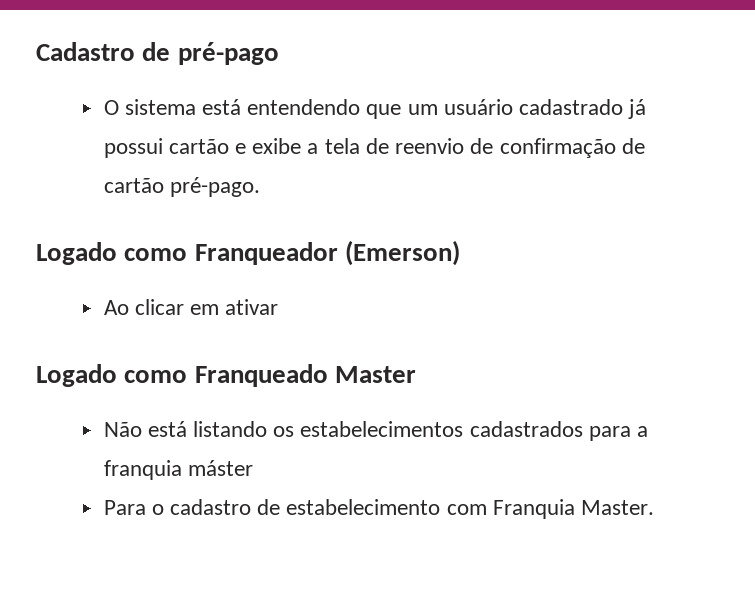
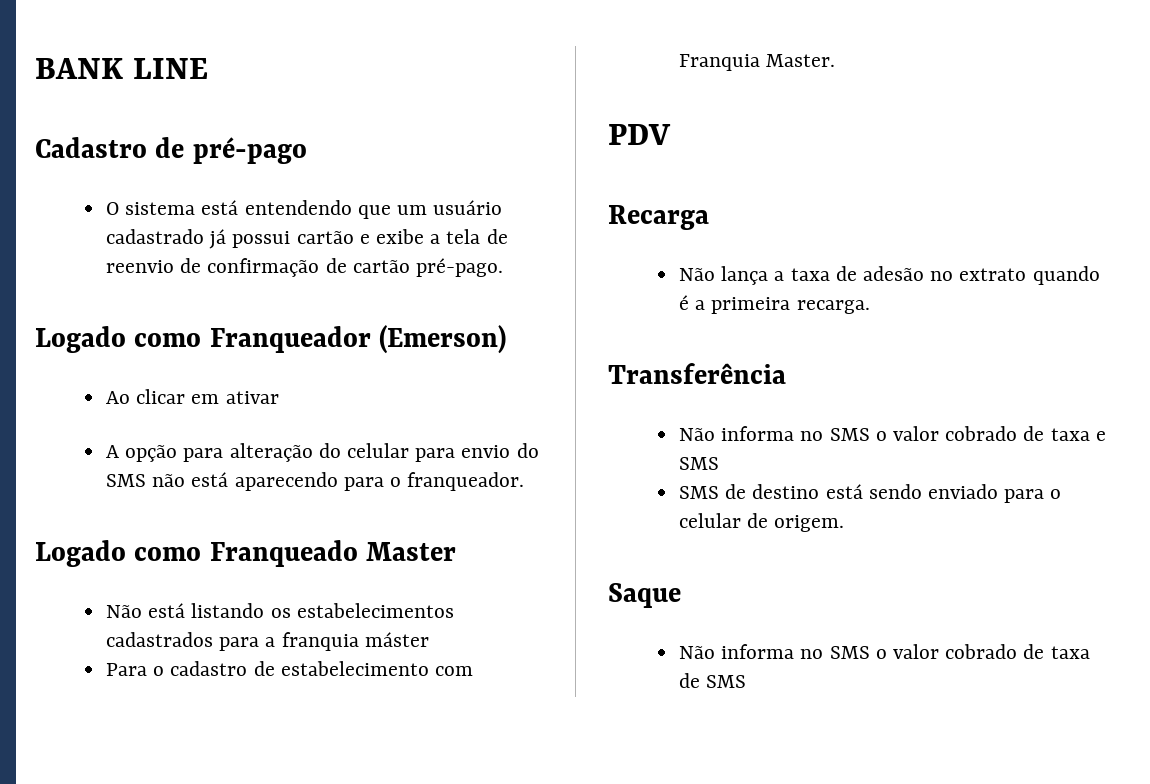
(36, 51) none -> [35,58,208,79] BANK LINE //
(279, 307) none -> [105,443,539,462] [105,472,525,491] // A opção para alteração do celular para envio do SMS não está aparecendo para o franqueador.
(655, 507) none -> [608,124,671,145] [608,205,709,230] [678,266,1100,285] [678,295,870,314] [608,363,786,384] [678,426,1106,441] [678,457,719,470] [678,484,1062,503] [678,513,845,532] [608,583,681,608] [678,644,1090,659] [678,673,747,688] // PDV // Recarga // Não lança a taxa de adesão no extrato quando é a primeira recarga. // Transferência // Não informa no SMS o valor cobrado de taxa e SMS // SMS de destino está sendo enviado para o celular de origem. // Saque // Não informa no SMS o valor cobrado de taxa de SMS

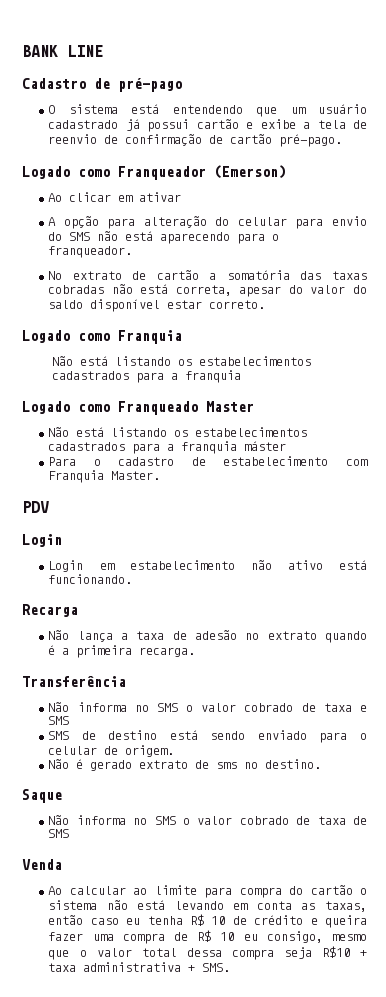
(525, 481) none -> [48,270,367,280] [48,284,367,297] [48,299,266,312] [22,330,182,344] [51,356,311,366] [51,370,241,383] // No extrato de cartão a somatória das taxas cobradas não está correta, apesar do valor do saldo disponível estar correto. // Logado como Franquia // Não está listando os estabelecimentos cadastrados para a franquia
(671, 134) none -> [22,534,62,547] [48,560,367,572] [48,574,133,584] // Login // Login em estabelecimento não ativo está funcionando.
(845, 523) none -> [48,759,322,771] // Não é gerado extrato de sms no destino.
(747, 681) none -> [22,859,62,870] [48,885,367,898] [48,900,367,912] [48,914,367,928] [48,930,368,944] [48,946,367,960] [48,962,231,972] // Venda // Ao calcular ao limite para compra do cartão o sistema não está levando em conta as taxas, então caso eu tenha R$ 10 de crédito e queira fazer uma compra de R$ 10 eu consigo, mesmo que o valor total dessa compra seja R$10 + taxa administrativa + SMS.

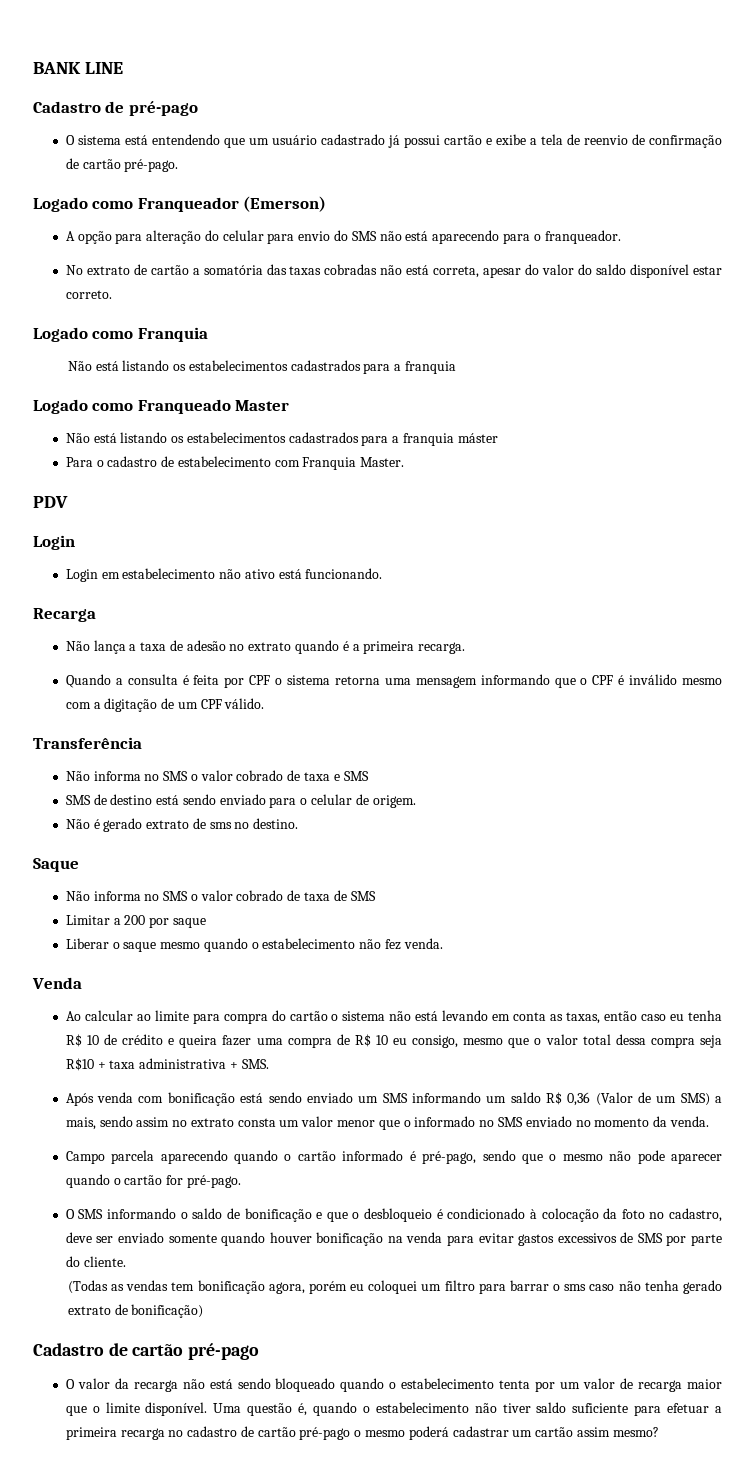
[48,192,182,202] // Ao clicar em ativar -> (327, 204) none
(196, 652) none -> [65,674,723,688] [65,698,265,712] // Quando a consulta é feita por CPF o sistema retorna uma mensagem informando que o CPF é inválido mesmo com a digitação de um CPF válido.
(70, 833) none -> [65,915,206,928] [65,938,443,952] // Limitar a 200 por saque // Liberar o saque mesmo quando o estabelecimento não fez venda.
(231, 967) none -> [65,1092,723,1106] [65,1116,709,1130] [65,1150,722,1164] [65,1174,241,1188] [65,1208,722,1222] [65,1232,722,1246] [65,1256,126,1267] [67,1280,723,1294] [67,1304,204,1318] [33,1343,260,1360] [65,1378,723,1392] [65,1402,722,1416] [65,1426,659,1440] // Após venda com bonificação está sendo enviado um SMS informando um saldo R$ 0,36 (Valor de um SMS) a mais, sendo assim no extrato consta um valor menor que o informado no SMS enviado no momento da venda. // Campo parcela aparecendo quando o cartão informado é pré-pago, sendo que o mesmo não pode aparecer quando o cartão for pré-pago. // O SMS informando o saldo de bonificação e que o desbloqueio é condicionado à colocação da foto no cadastro, deve ser enviado somente quando houver bonificação na venda para evitar gastos excessivos de SMS por parte do cliente. // (Todas as vendas tem bonificação agora, porém eu coloquei um filtro para barrar o sms caso não tenha gerado extrato de bonificação) // Cadastro de cartão pré-pago // O valor da recarga não está sendo bloqueado quando o estabelecimento tenta por um valor de recarga maior que o limite disponível. Uma questão é, quando o estabelecimento não tiver saldo suficiente para efetuar a primeira recarga no cadastro de cartão pré-pago o mesmo poderá cadastrar um cartão assim mesmo?

